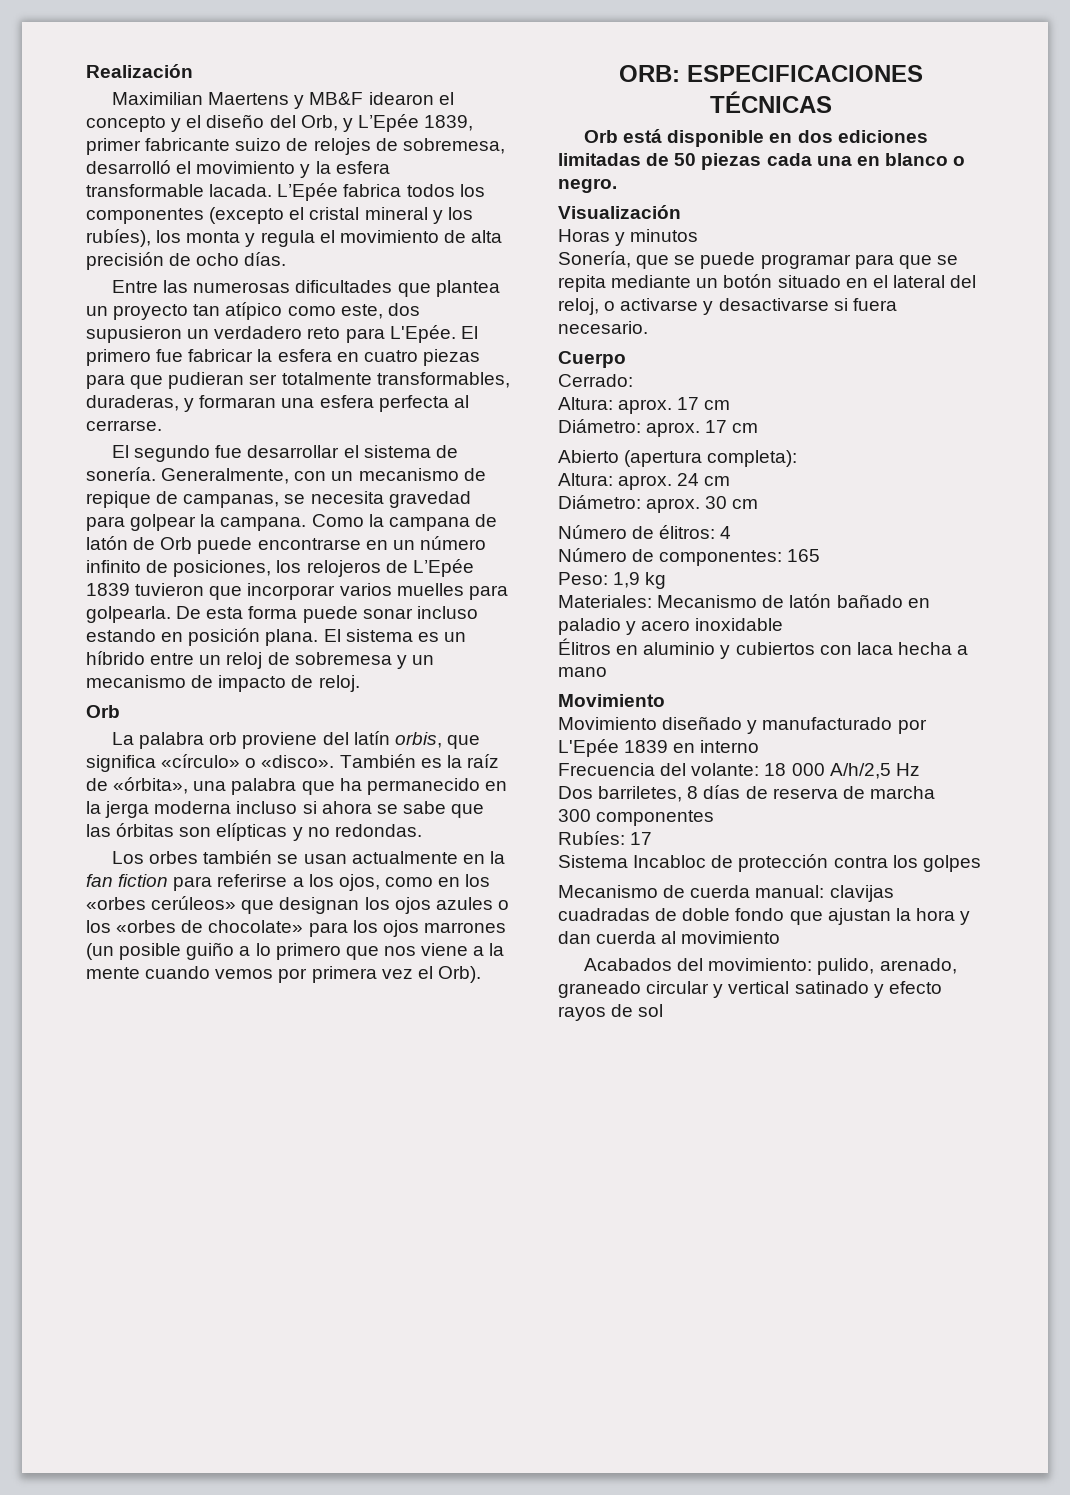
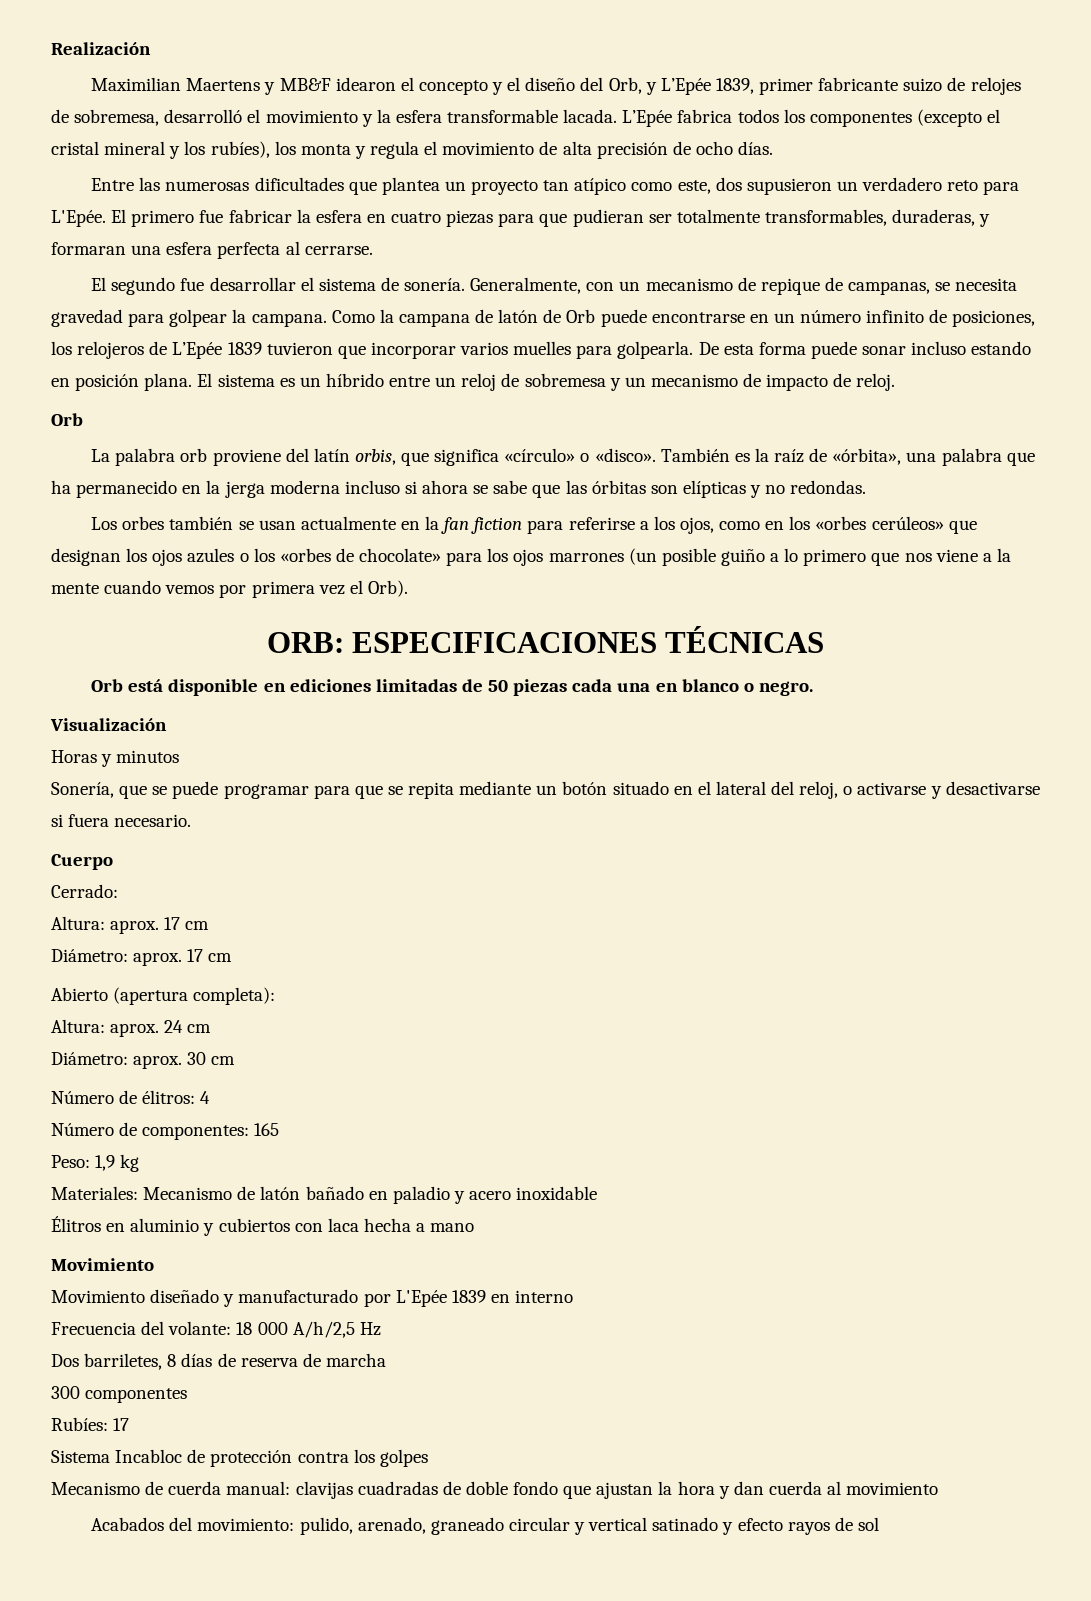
[797,130,833,143] dos -> (286, 687) none

